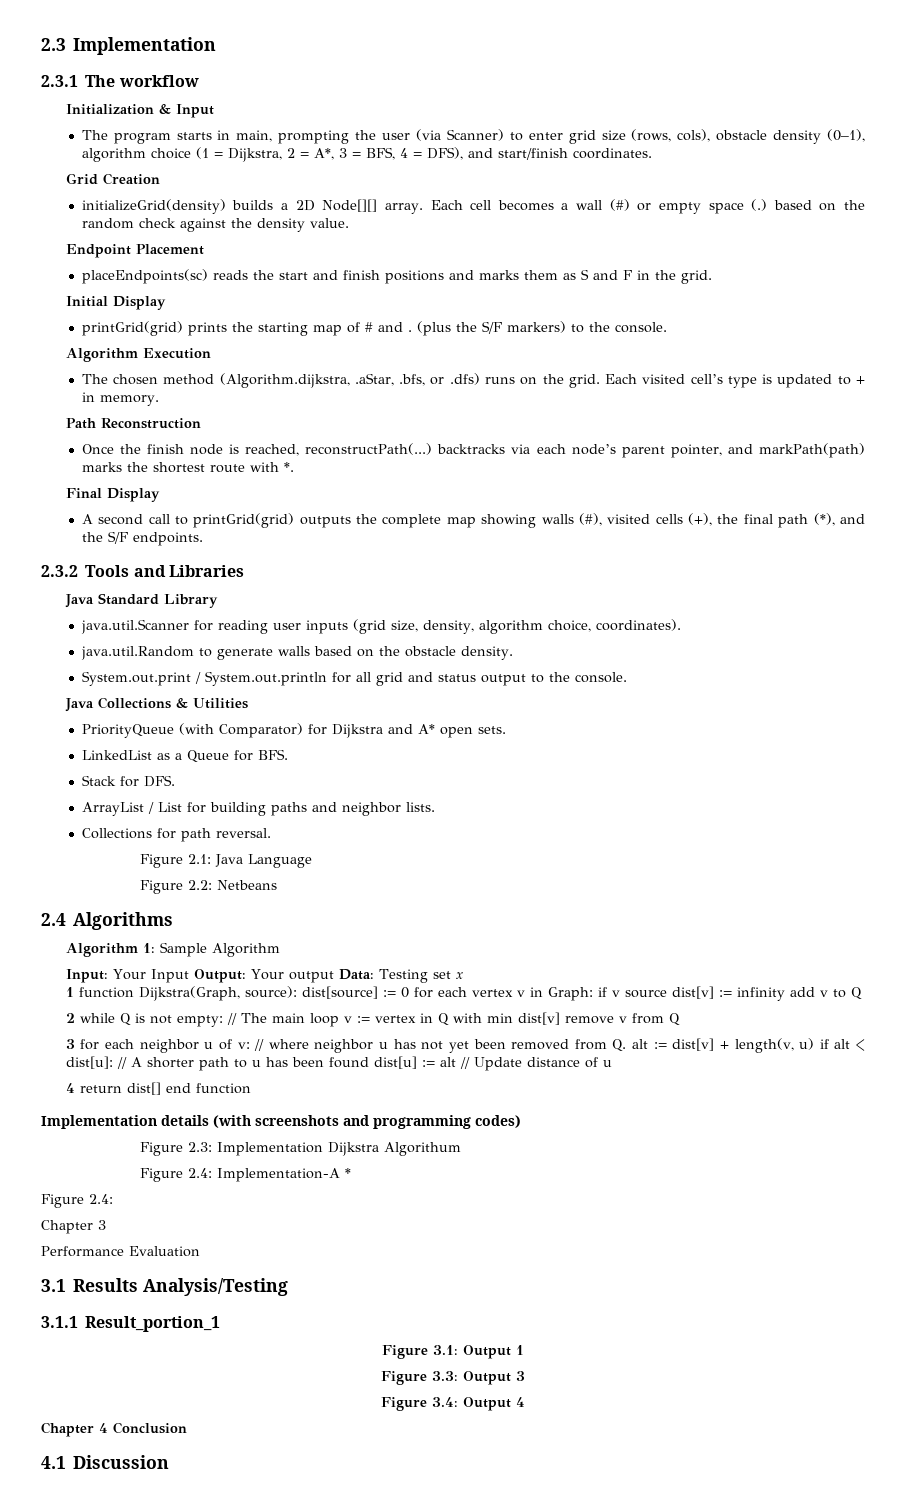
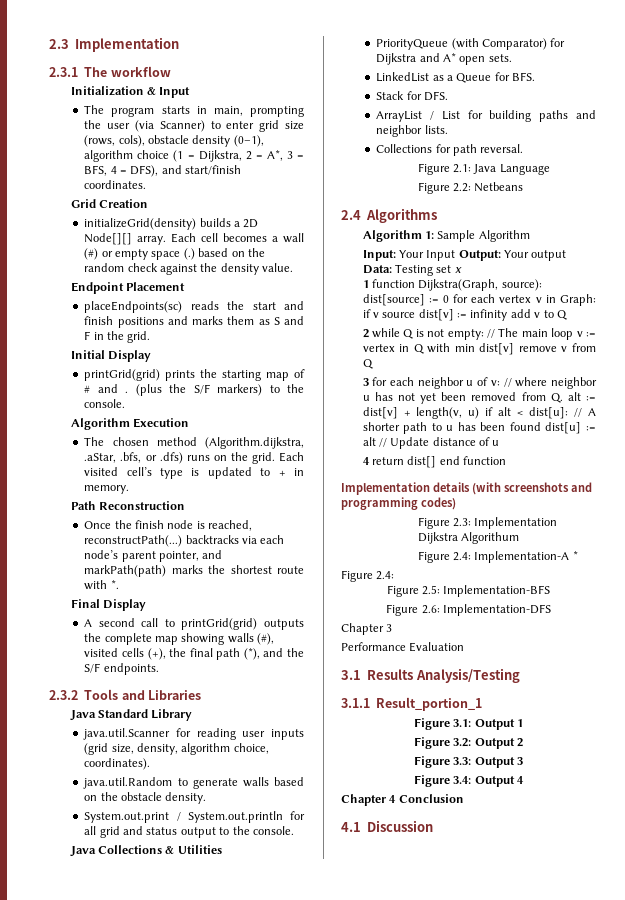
(113, 1199) none -> [386,585,551,597] [386,604,551,616] // Figure 2.5: Implementation-BFS // Figure 2.6: Implementation-DFS
(524, 1350) none -> [413,737,524,749] // Figure 3.2: Output 2

